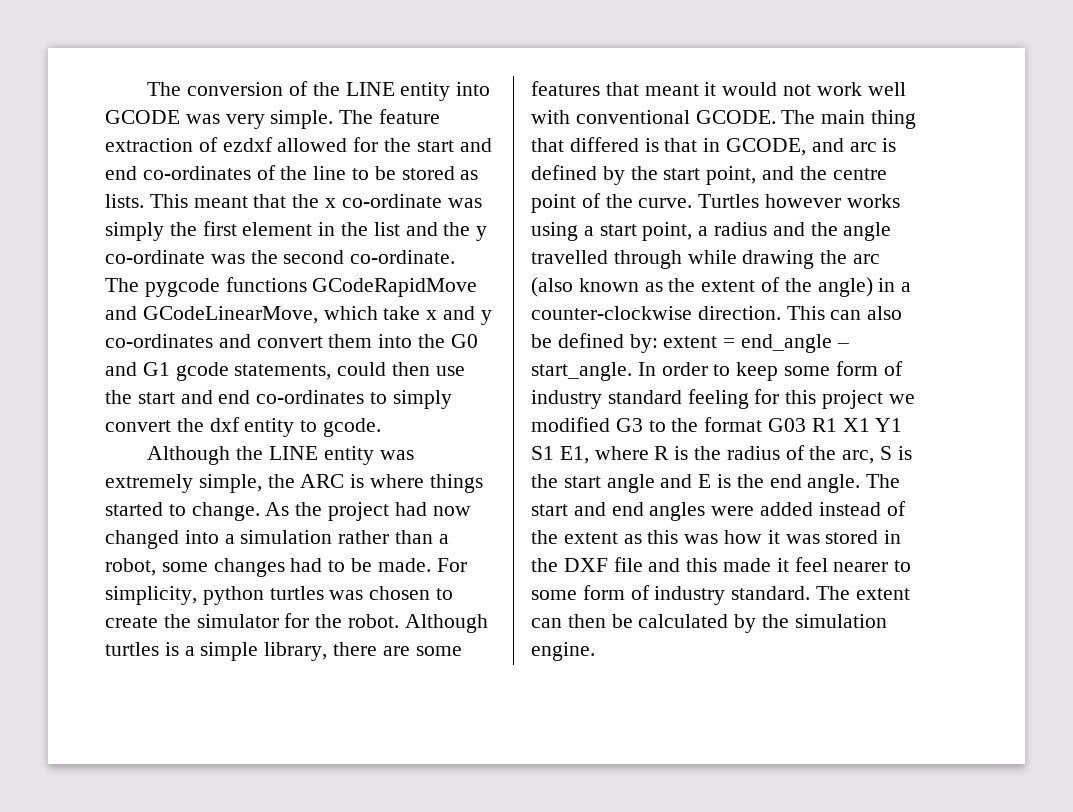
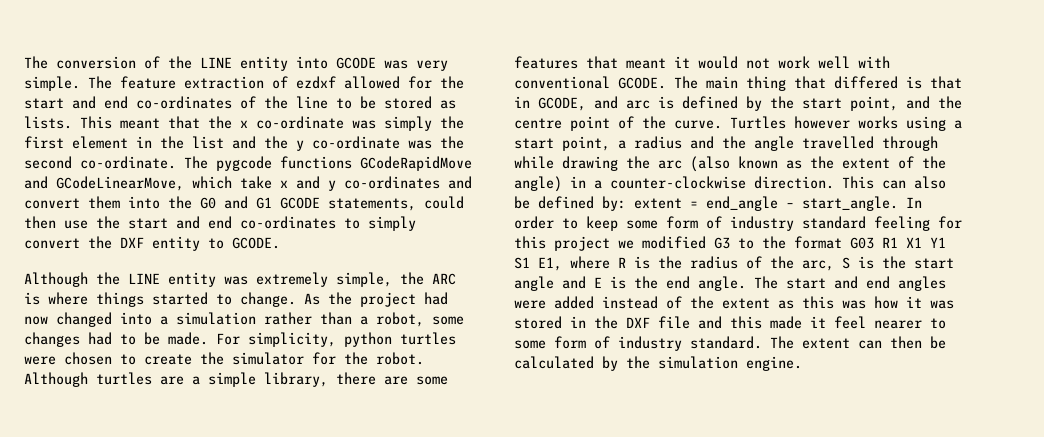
[175,362,229,381] gcode -> [280,197,320,209] GCODE
[209,417,240,432] dxf -> [120,237,144,248] DXF
[323,418,382,437] gcode. -> [232,237,280,249] GCODE.
[329,590,364,600] was -> [24,356,56,365] were
[164,642,179,656] is -> [160,376,184,385] are

